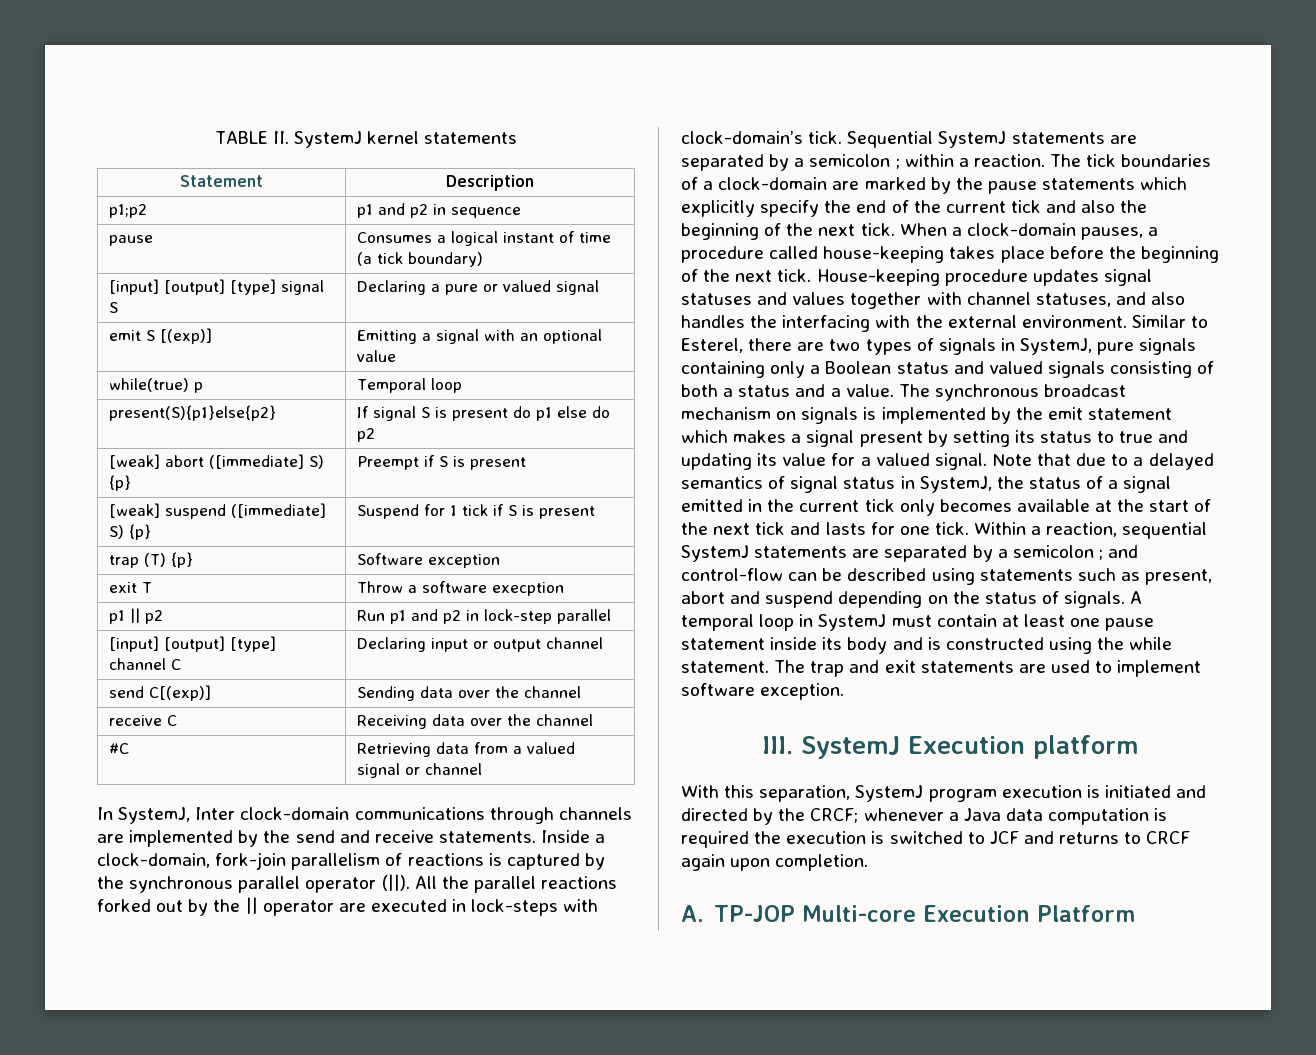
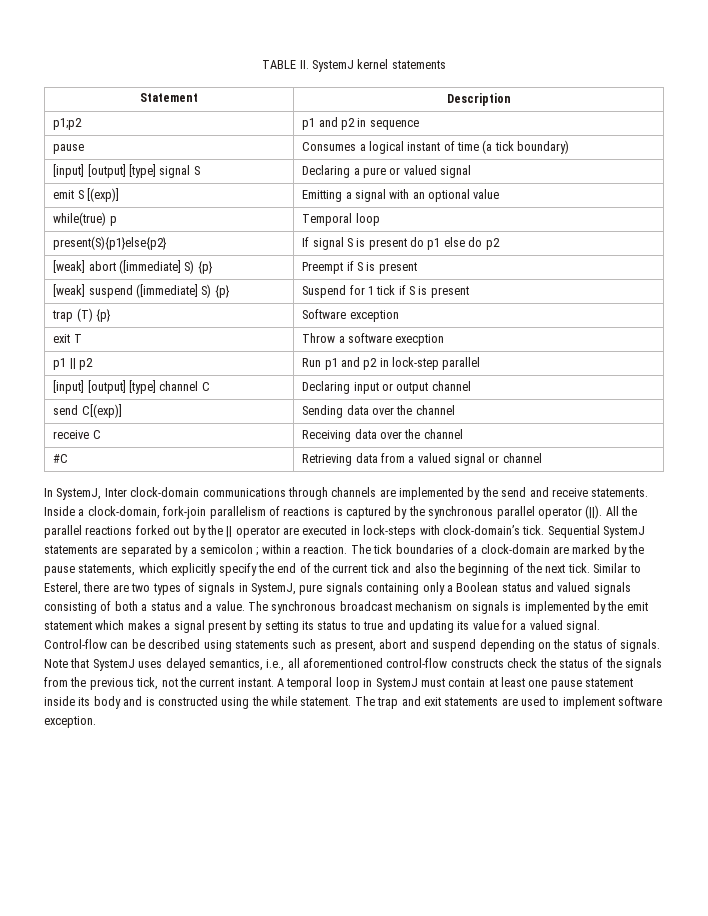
[1042,178,1136,190] statements -> [78,564,136,576] statements,
[899,223,1159,240] [681,246,1219,263] [681,269,1152,286] [681,292,1186,309] [681,315,1127,332] When a clock-domain pauses, a procedure called house-keeping takes place before the beginning of the next tick. House-keeping procedure updates signal statuses and values together with channel statuses, and also handles the interfacing with the external environment. -> (590, 568) none
[991,453,1214,470] [681,476,1172,493] [681,499,1212,516] [681,522,1208,539] [681,545,1139,562] [681,568,783,581] Note that due to a delayed semantics of signal status in SystemJ, the status of a signal emitted in the current tick only becomes available at the start of the next tick and lasts for one tick. Within a reaction, sequential SystemJ statements are separated by a semicolon ; and control-flow -> [44,639,107,649] Control-flow
(1126, 599) none -> [44,658,662,671] [44,677,274,690] Note that SystemJ uses delayed semantics, i.e., all aforementioned control-flow constructs check the status of the signals from the previous tick, not the current instant.
[762,735,1138,759] [681,785,1207,802] [681,808,1168,825] [681,831,1191,848] [681,854,869,871] [681,905,1135,922] // III. SystemJ Execution platform // With this separation, SystemJ program execution is initiated and directed by the CRCF; whenever a Java data computation is required the execution is switched to JCF and returns to CRCF again upon completion. // A. TP-JOP Multi-core Execution Platform -> (96, 722) none

